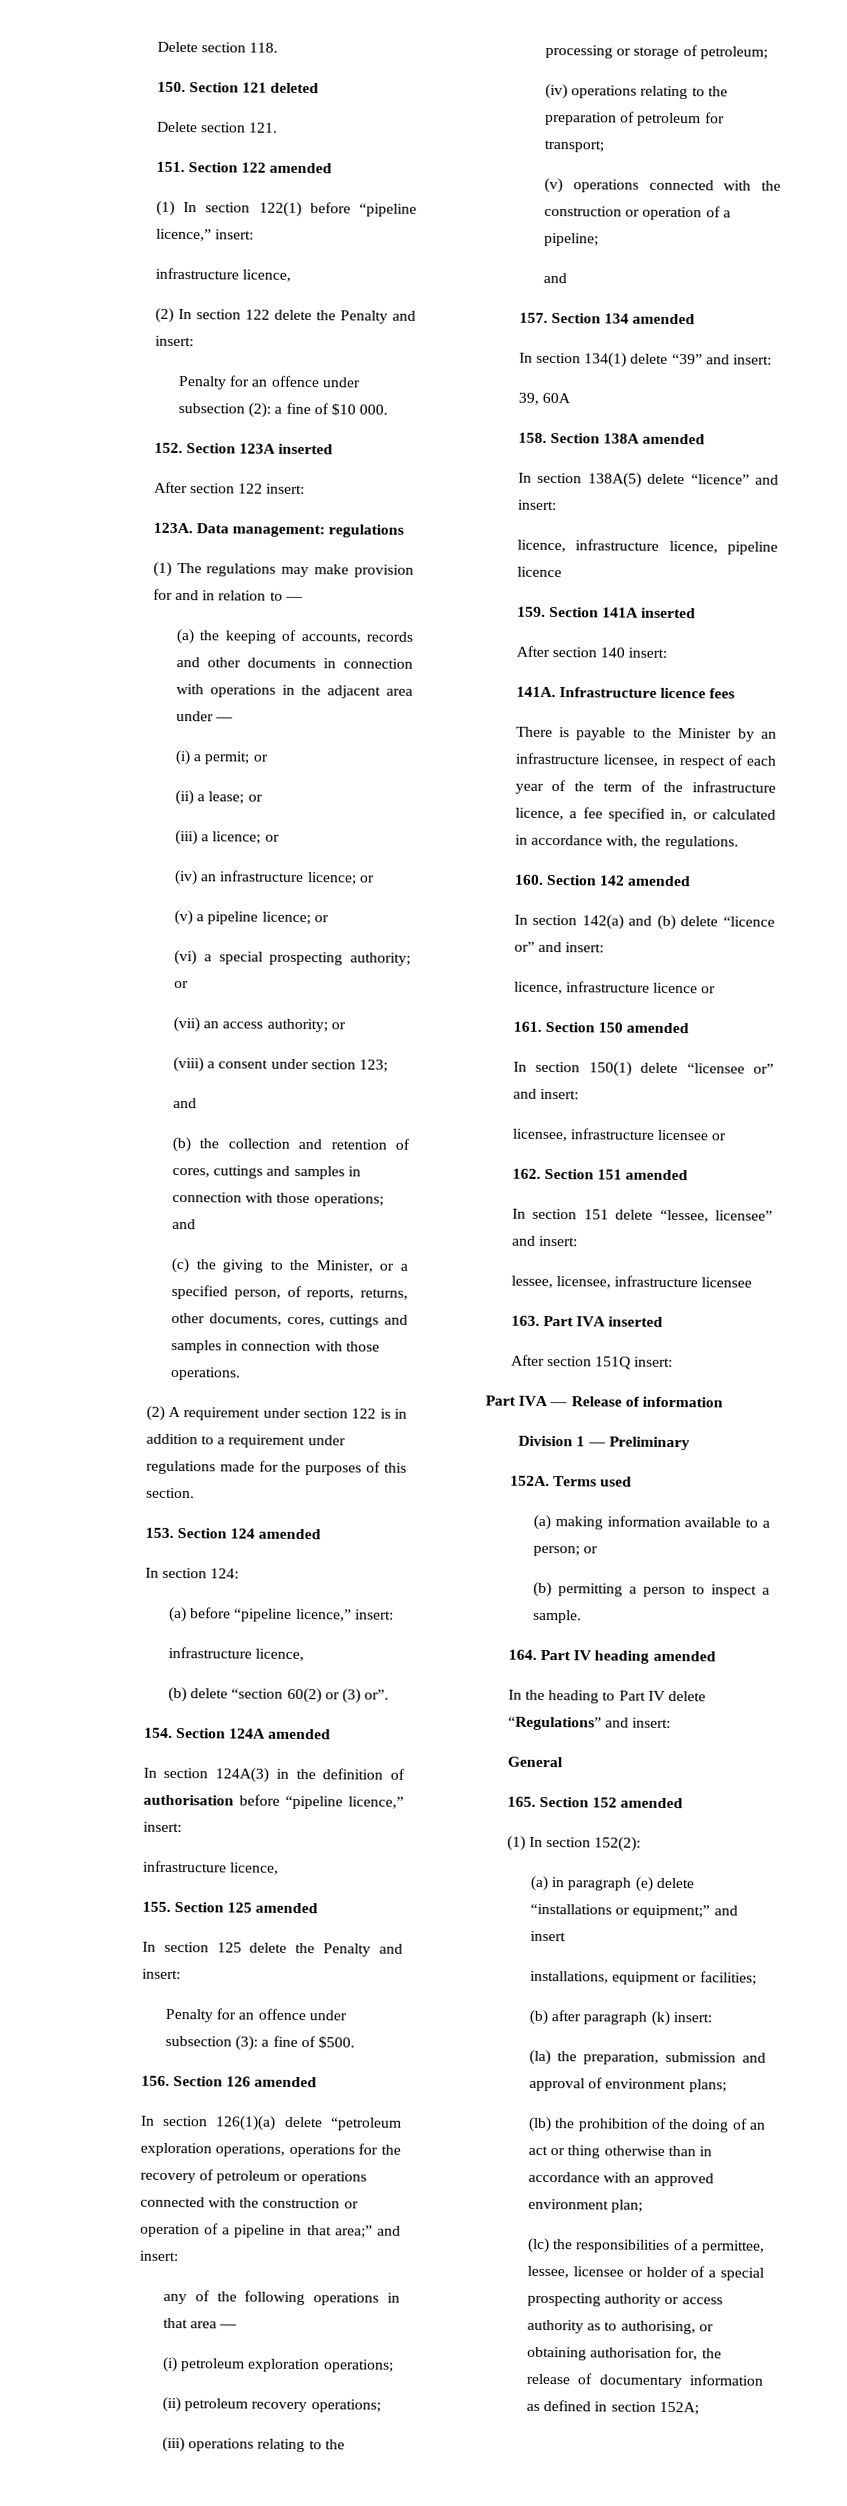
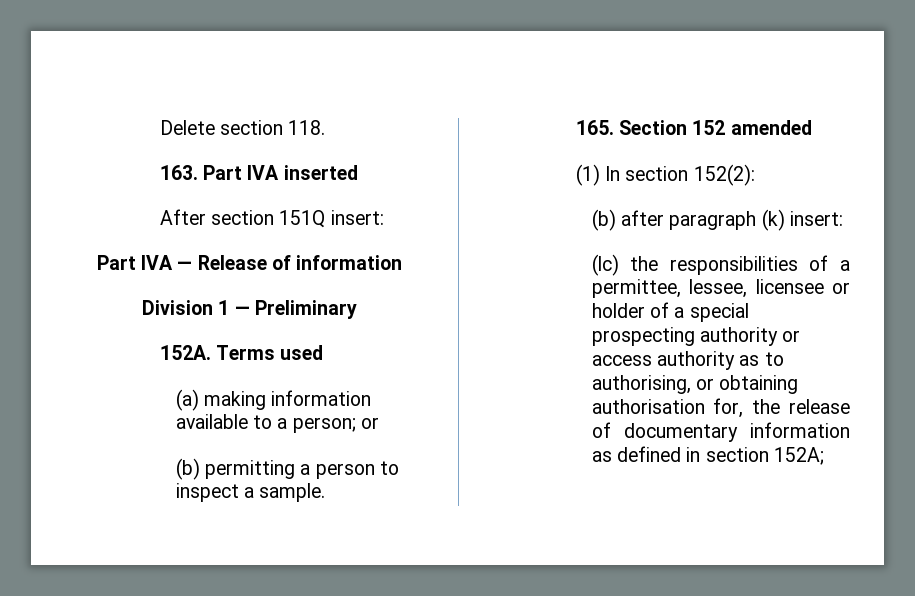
[156,81,320,94] [155,121,279,133] [155,161,333,174] [155,200,417,217] [155,228,254,242] [154,267,291,282] [154,307,416,324] [154,335,194,347] [178,375,361,390] [178,402,389,418] [153,442,334,455] [153,481,306,495] [152,522,405,538] [152,561,414,578] [152,588,303,602] [176,629,413,645] [176,656,413,669] [176,683,414,699] [176,710,234,722] [175,749,268,766] [175,789,263,806] [175,829,280,846] [174,869,375,886] [174,909,329,926] [174,949,411,966] [174,980,190,989] [173,1016,346,1033] [173,1056,388,1073] [173,1097,198,1109] [172,1136,410,1153] [172,1165,361,1180] [172,1191,384,1207] [172,1218,197,1230] [171,1257,408,1274] [171,1284,408,1301] [171,1312,408,1328] [171,1339,380,1354] [170,1366,242,1381] [145,1405,407,1421] [145,1433,346,1449] [145,1460,407,1476] [145,1487,195,1499] [144,1527,322,1540] [144,1567,240,1579] [169,1606,394,1623] [168,1646,305,1662] [168,1686,390,1704] [143,1727,332,1740] [142,1767,405,1783] [142,1794,404,1810] [142,1821,182,1833] [142,1860,279,1875] [141,1901,319,1914] [141,1941,403,1957] [141,1968,181,1980] [165,2008,347,2023] [165,2035,355,2051] [140,2075,318,2088] [139,2115,402,2131] [139,2142,401,2158] [139,2169,367,2185] [139,2196,359,2209] [139,2223,402,2239] [138,2250,178,2262] [163,2290,400,2306] [163,2317,238,2329] [163,2356,394,2373] [162,2396,381,2413] [162,2436,345,2453] [545,44,768,60] [545,83,728,100] [545,111,725,127] [544,139,605,153] [544,177,781,194] [544,205,731,221] [544,232,600,247] [543,272,568,284] [518,312,696,325] [518,352,772,368] [517,392,571,405] [517,432,706,445] [517,472,779,488] [516,499,557,511] [516,539,778,555] [516,566,562,578] [516,606,697,619] [515,645,668,658] [515,686,736,699] [515,726,777,742] [514,752,777,769] [514,780,776,794] [514,807,776,822] [514,834,739,850] [513,874,692,887] [513,914,775,931] [513,941,605,953] [513,981,717,995] [512,1021,690,1034] [512,1061,774,1077] [512,1088,579,1100] [511,1128,727,1142] [511,1168,689,1181] [511,1208,773,1223] [511,1235,578,1247] [510,1275,753,1289] // 150. Section 121 deleted // Delete section 121. // 151. Section 122 amended // (1) In section 122(1) before “pipeline licence,” insert: // infrastructure licence, // (2) In section 122 delete the Penalty and insert: // Penalty for an offence under subsection (2): a fine of $10 000. // 152. Section 123A inserted // After section 122 insert: // 123A. Data management: regulations // (1) The regulations may make provision for and in relation to — // (a) the keeping of accounts, records and other documents in connection with operations in the adjacent area under — // (i) a permit; or // (ii) a lease; or // (iii) a licence; or // (iv) an infrastructure licence; or // (v) a pipeline licence; or // (vi) a special prospecting authority; or // (vii) an access authority; or // (viii) a consent under section 123; // and // (b) the collection and retention of cores, cuttings and samples in connection with those operations; and // (c) the giving to the Minister, or a specified person, of reports, returns, other documents, cores, cuttings and samples in connection with those operations. // (2) A requirement under section 122 is in addition to a requirement under regulations made for the purposes of this section. // 153. Section 124 amended // In section 124: // (a) before “pipeline licence,” insert: // infrastructure licence, // (b) delete “section 60(2) or (3) or”. // 154. Section 124A amended // In section 124A(3) in the definition of authorisation before “pipeline licence,” insert: // infrastructure licence, // 155. Section 125 amended // In section 125 delete the Penalty and insert: // Penalty for an offence under subsection (3): a fine of $500. // 156. Section 126 amended // In section 126(1)(a) delete “petroleum exploration operations, operations for the recovery of petroleum or operations connected with the construction or operation of a pipeline in that area;” and insert: // any of the following operations in that area — // (i) petroleum exploration operations; // (ii) petroleum recovery operations; // (iii) operations relating to the processing or storage of petroleum; // (iv) operations relating to the preparation of petroleum for transport; // (v) operations connected with the construction or operation of a pipeline; // and // 157. Section 134 amended // In section 134(1) delete “39” and insert: // 39, 60A // 158. Section 138A amended // In section 138A(5) delete “licence” and insert: // licence, infrastructure licence, pipeline licence // 159. Section 141A inserted // After section 140 insert: // 141A. Infrastructure licence fees // There is payable to the Minister by an infrastructure licensee, in respect of each year of the term of the infrastructure licence, a fee specified in, or calculated in accordance with, the regulations. // 160. Section 142 amended // In section 142(a) and (b) delete “licence or” and insert: // licence, infrastructure licence or // 161. Section 150 amended // In section 150(1) delete “licensee or” and insert: // licensee, infrastructure licensee or // 162. Section 151 amended // In section 151 delete “lessee, licensee” and insert: // lessee, licensee, infrastructure licensee -> (326, 127) none
[507,1649,716,1664] [507,1689,706,1704] [507,1716,672,1731] [506,1756,563,1768] // 164. Part IV heading amended // In the heading to Part IV delete “Regulations” and insert: // General -> (326, 492) none
[530,1875,694,1892] [530,1903,738,1919] [530,1930,567,1942] [530,1970,757,1986] // (a) in paragraph (e) delete “installations or equipment;” and insert // installations, equipment or facilities; -> (755, 175) none
[529,2049,766,2066] [529,2077,727,2093] [528,2116,766,2133] [528,2145,712,2159] [528,2171,714,2187] [528,2198,644,2213] // (la) the preparation, submission and approval of environment plans; // (lb) the prohibition of the doing of an act or thing otherwise than in accordance with an approved environment plan; -> (843, 218) none

